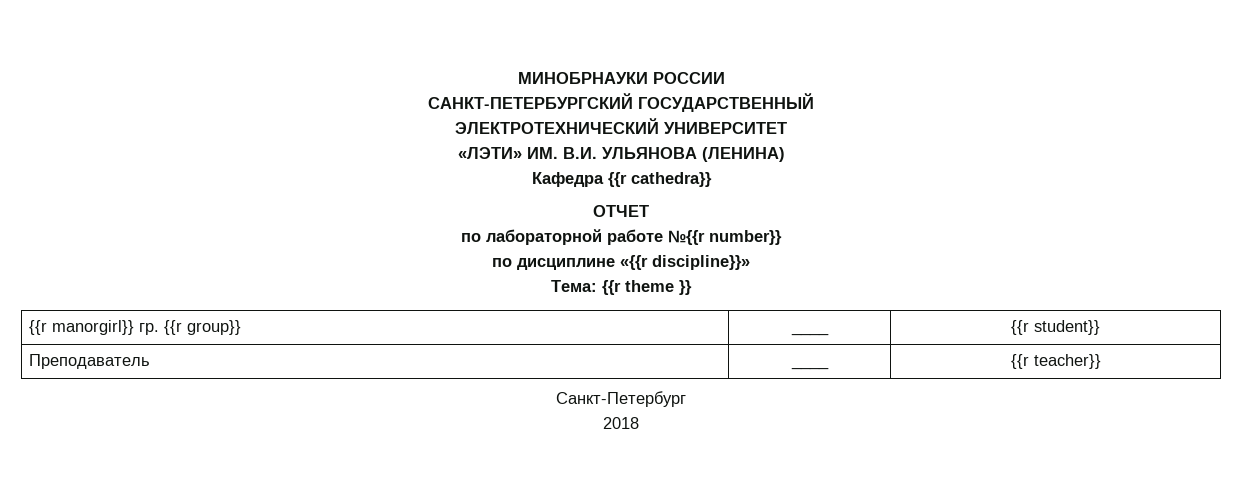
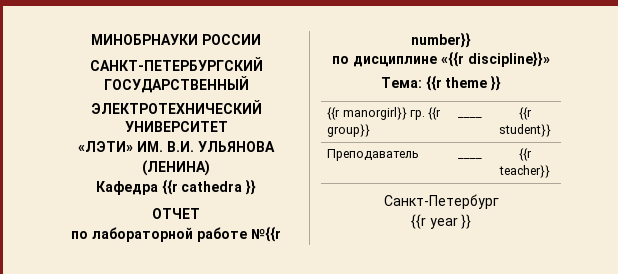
[630,172,712,187] cathedra}} -> [181,179,257,195] cathedra }}
[603,417,639,429] 2018 -> [410,214,472,229] {{r year }}

